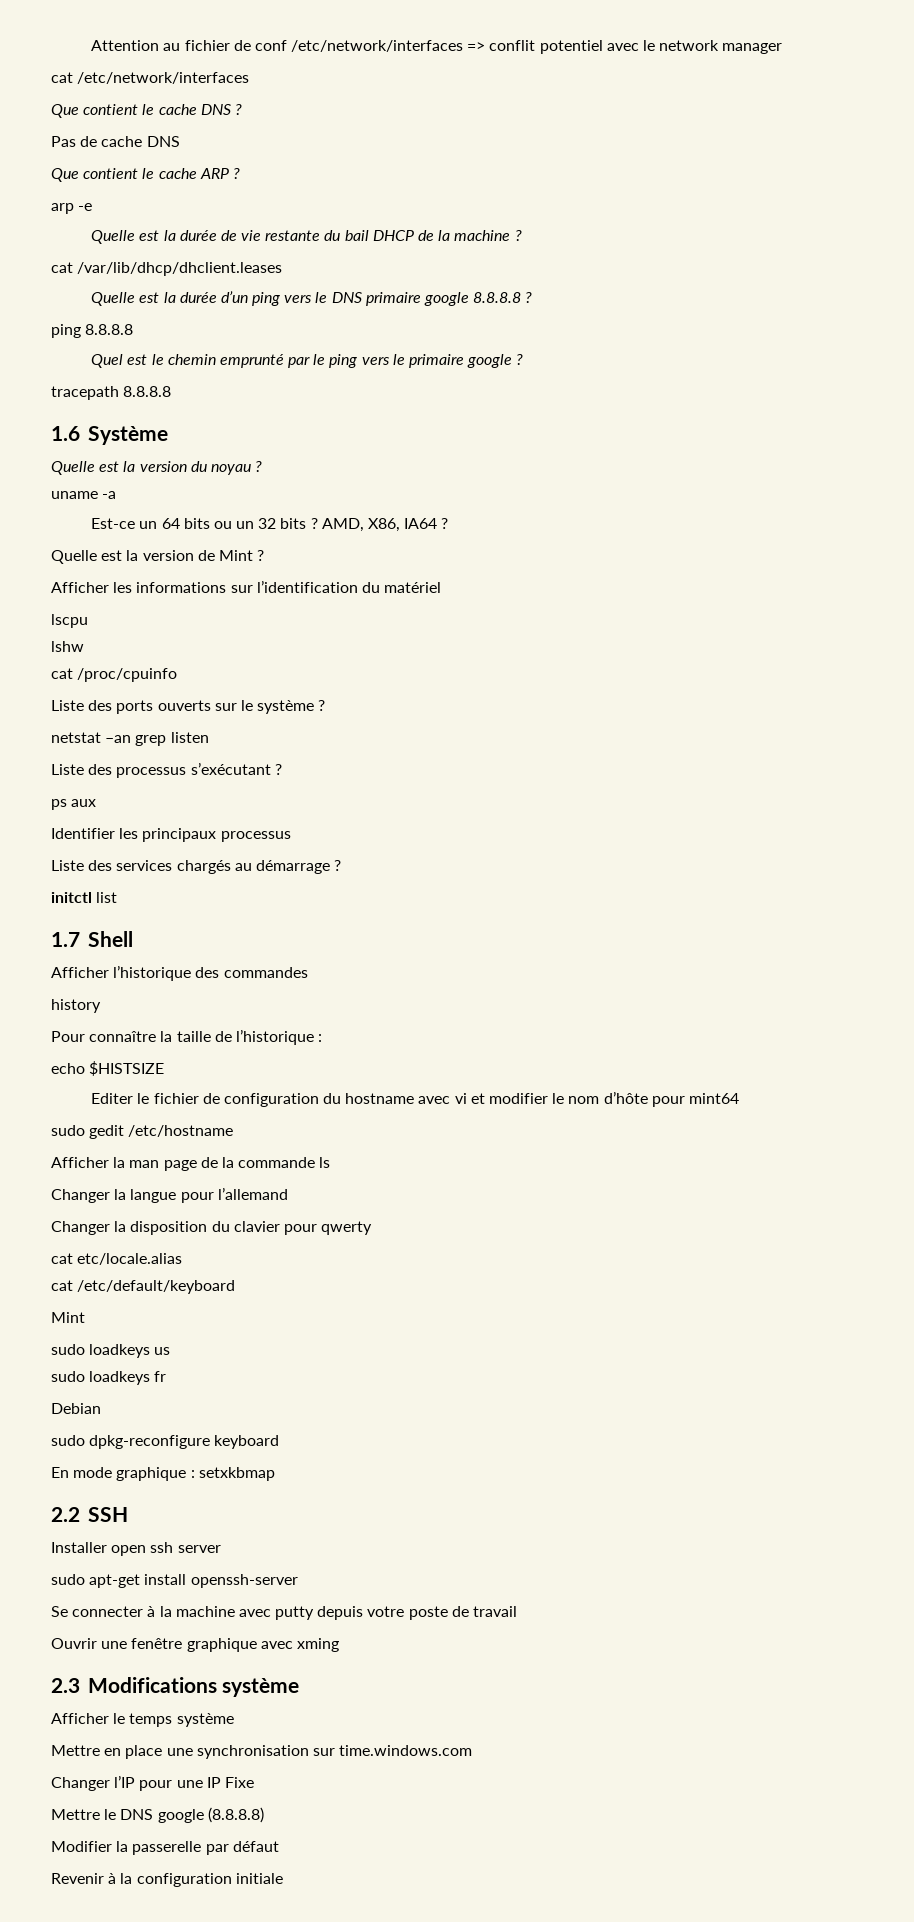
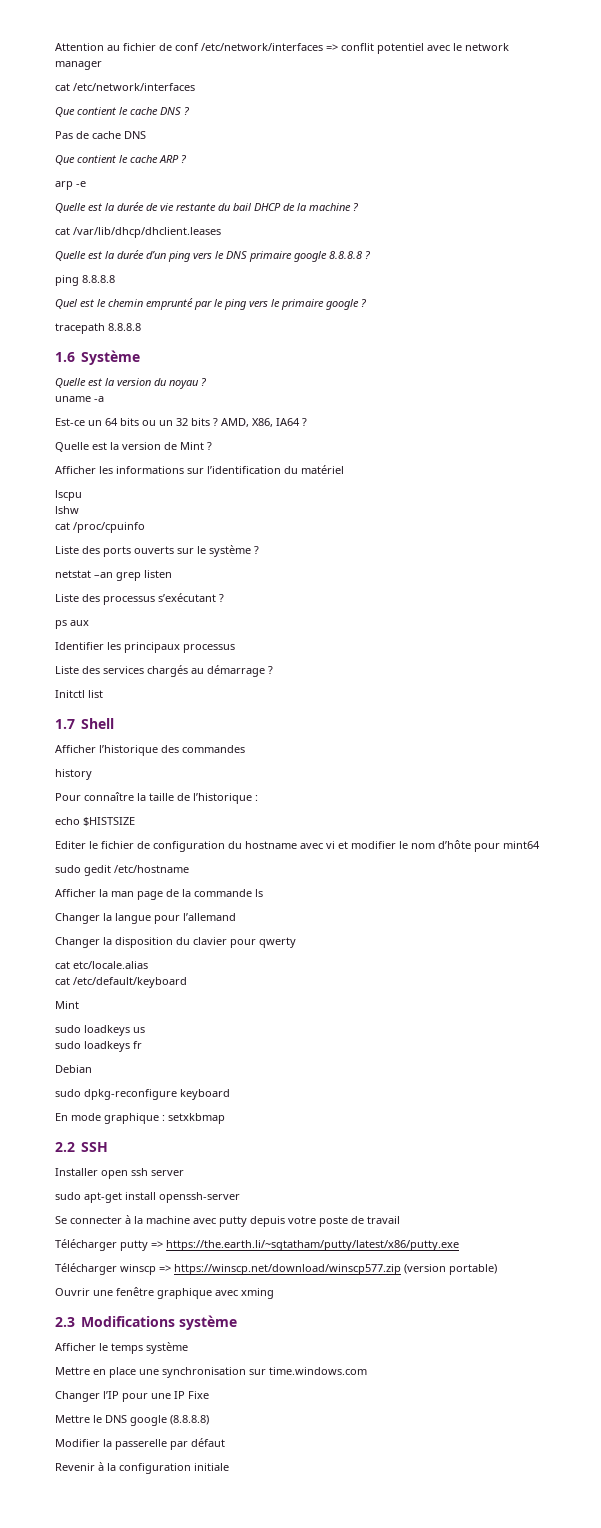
[51,892,92,903] initctl -> [55,690,85,698] Initctl
(518, 1611) none -> [55,1239,459,1251] [55,1263,497,1275] // Télécharger putty => https://the.earth.li/~sgtatham/putty/latest/x86/putty.exe // Télécharger winscp => https://winscp.net/download/winscp577.zip (version portable)

